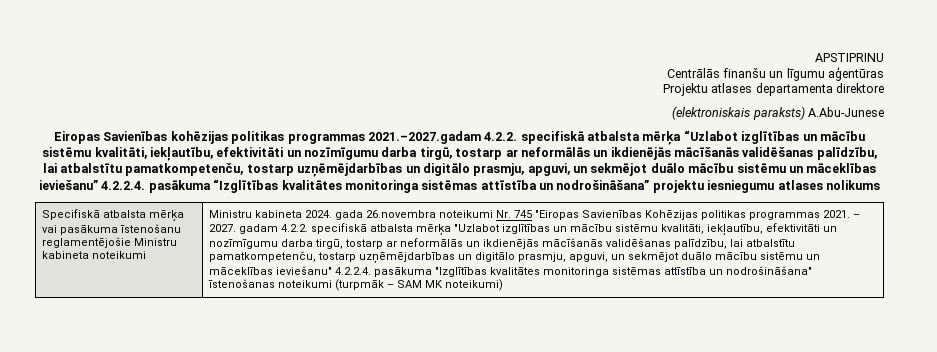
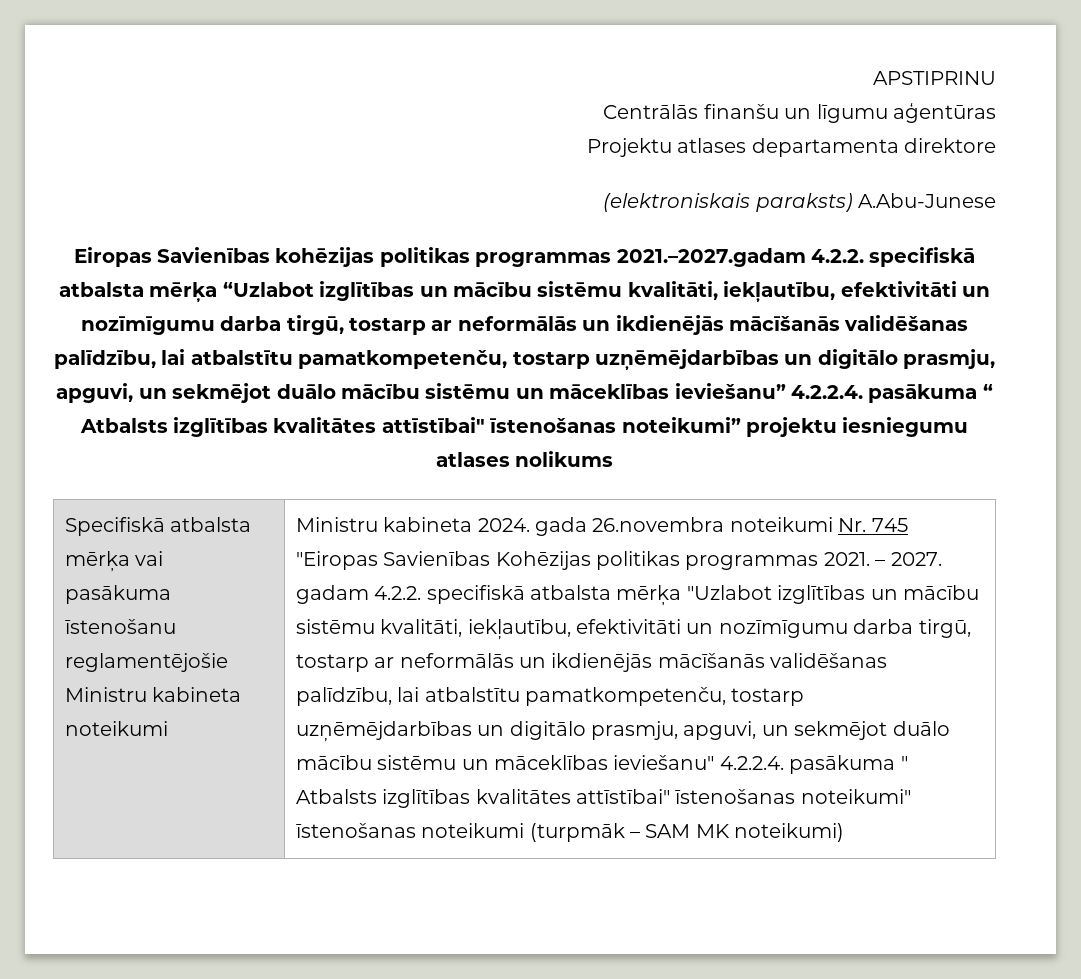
[213,179,650,193] “Izglītības kvalitātes monitoringa sistēmas attīstība un nodrošināšana” -> [982,384,993,399] [79,417,741,437] “ Atbalsts izglītības kvalitātes attīstībai" īstenošanas noteikumi”
[434,266,812,277] "Izglītības kvalitātes monitoringa sistēmas attīstība un nodrošināšana" -> [900,756,908,770] [295,789,911,808] " Atbalsts izglītības kvalitātes attīstībai" īstenošanas noteikumi"

